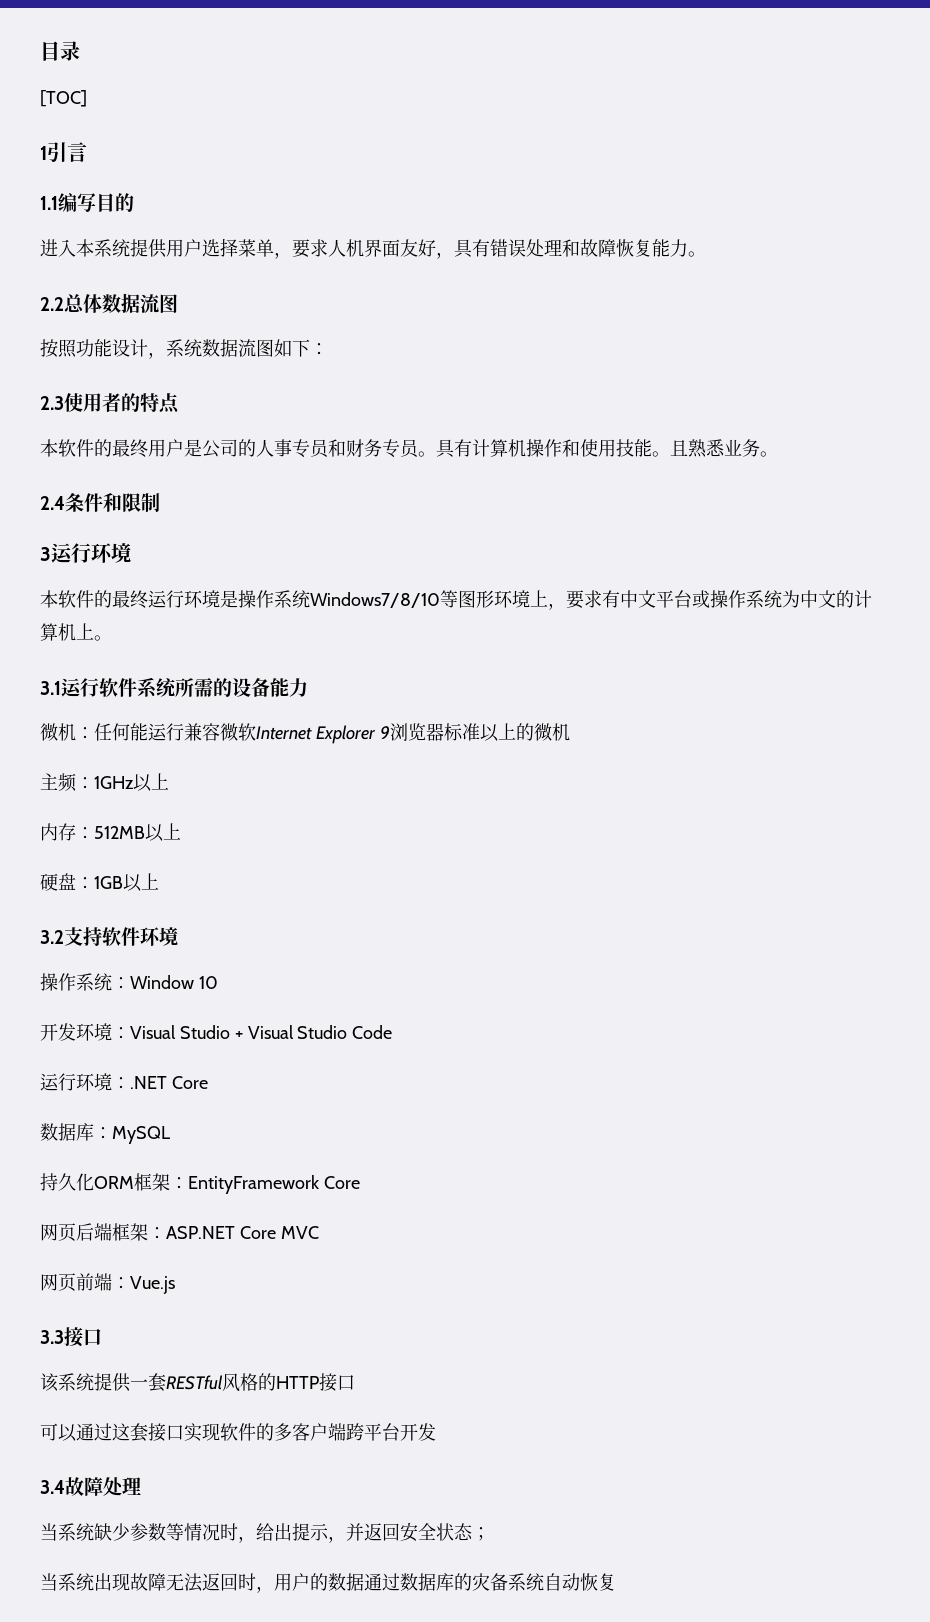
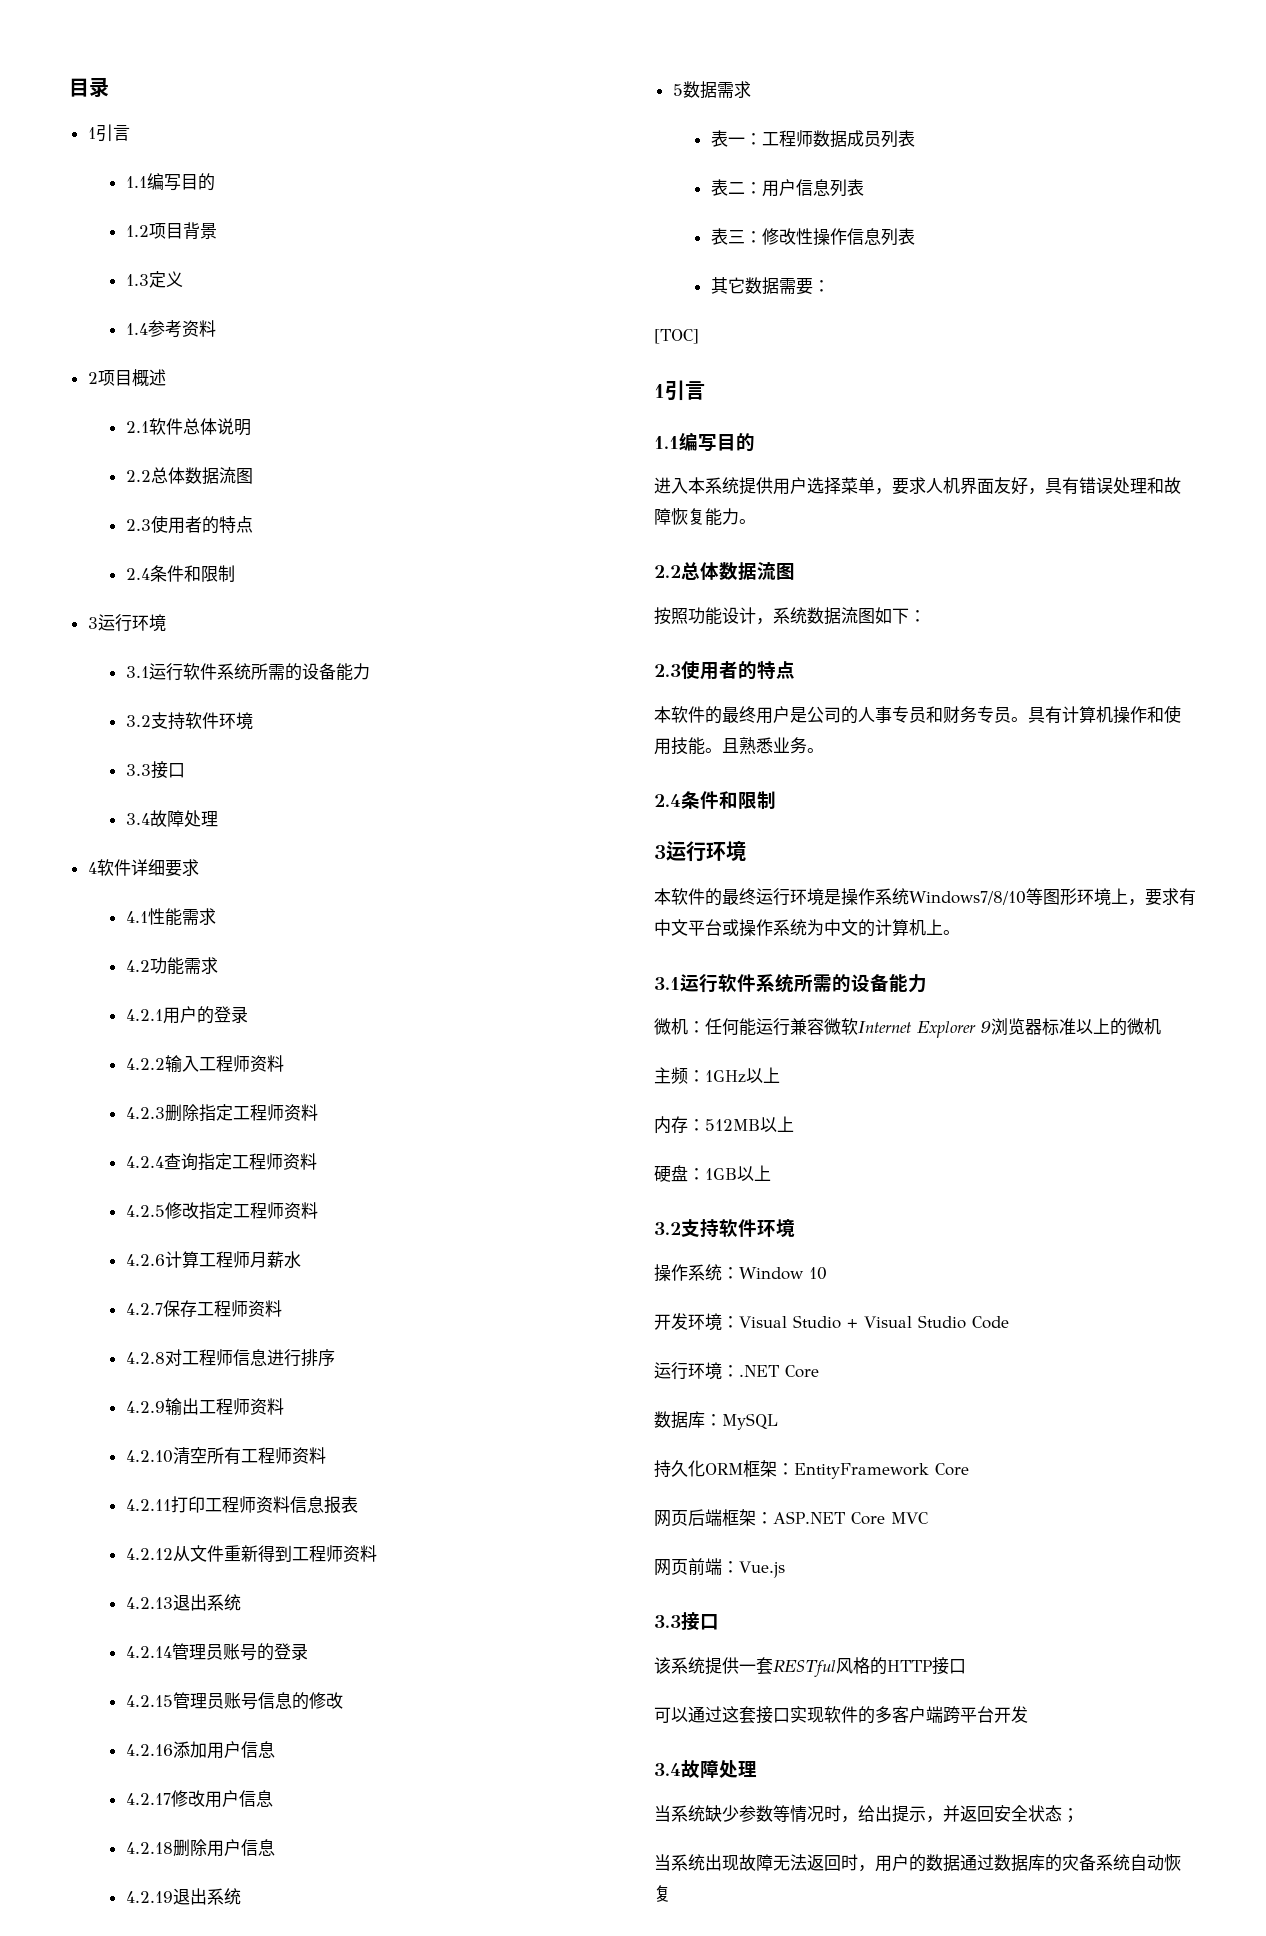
(80, 51) none -> [87,124,130,142] [125,173,215,191] [125,222,217,239] [125,271,183,288] [125,320,216,338] [87,369,166,387] [125,418,251,436] [125,467,253,485] [125,515,253,534] [125,565,235,582] [87,614,166,632] [125,663,370,681] [125,712,253,730] [125,761,185,779] [125,810,218,827] [87,859,199,877] [125,908,216,926] [125,957,218,975] [125,1006,248,1024] [125,1055,284,1073] [125,1104,318,1122] [125,1153,317,1171] [125,1202,318,1220] [125,1251,301,1268] [125,1300,282,1317] [125,1349,335,1367] [125,1398,284,1416] [125,1447,326,1465] [125,1496,358,1514] [125,1545,377,1562] [125,1594,241,1611] [125,1643,308,1661] [125,1692,343,1710] [125,1741,275,1759] [125,1790,273,1808] [125,1839,275,1857] [125,1888,241,1905] [672,81,751,99] [710,130,915,148] [710,179,864,197] [710,228,915,246] [710,277,830,295] // 1引言 // 1.1编写目的 // 1.2项目背景 // 1.3定义 // 1.4参考资料 // 2项目概述 // 2.1软件总体说明 // 2.2总体数据流图 // 2.3使用者的特点 // 2.4条件和限制 // 3运行环境 // 3.1运行软件系统所需的设备能力 // 3.2支持软件环境 // 3.3接口 // 3.4故障处理 // 4软件详细要求 // 4.1性能需求 // 4.2功能需求 // 4.2.1用户的登录 // 4.2.2输入工程师资料 // 4.2.3删除指定工程师资料 // 4.2.4查询指定工程师资料 // 4.2.5修改指定工程师资料 // 4.2.6计算工程师月薪水 // 4.2.7保存工程师资料 // 4.2.8对工程师信息进行排序 // 4.2.9输出工程师资料 // 4.2.10清空所有工程师资料 // 4.2.11打印工程师资料信息报表 // 4.2.12从文件重新得到工程师资料 // 4.2.13退出系统 // 4.2.14管理员账号的登录 // 4.2.15管理员账号信息的修改 // 4.2.16添加用户信息 // 4.2.17修改用户信息 // 4.2.18删除用户信息 // 4.2.19退出系统 // 5数据需求 // 表一：工程师数据成员列表 // 表二：用户信息列表 // 表三：修改性操作信息列表 // 其它数据需要：

